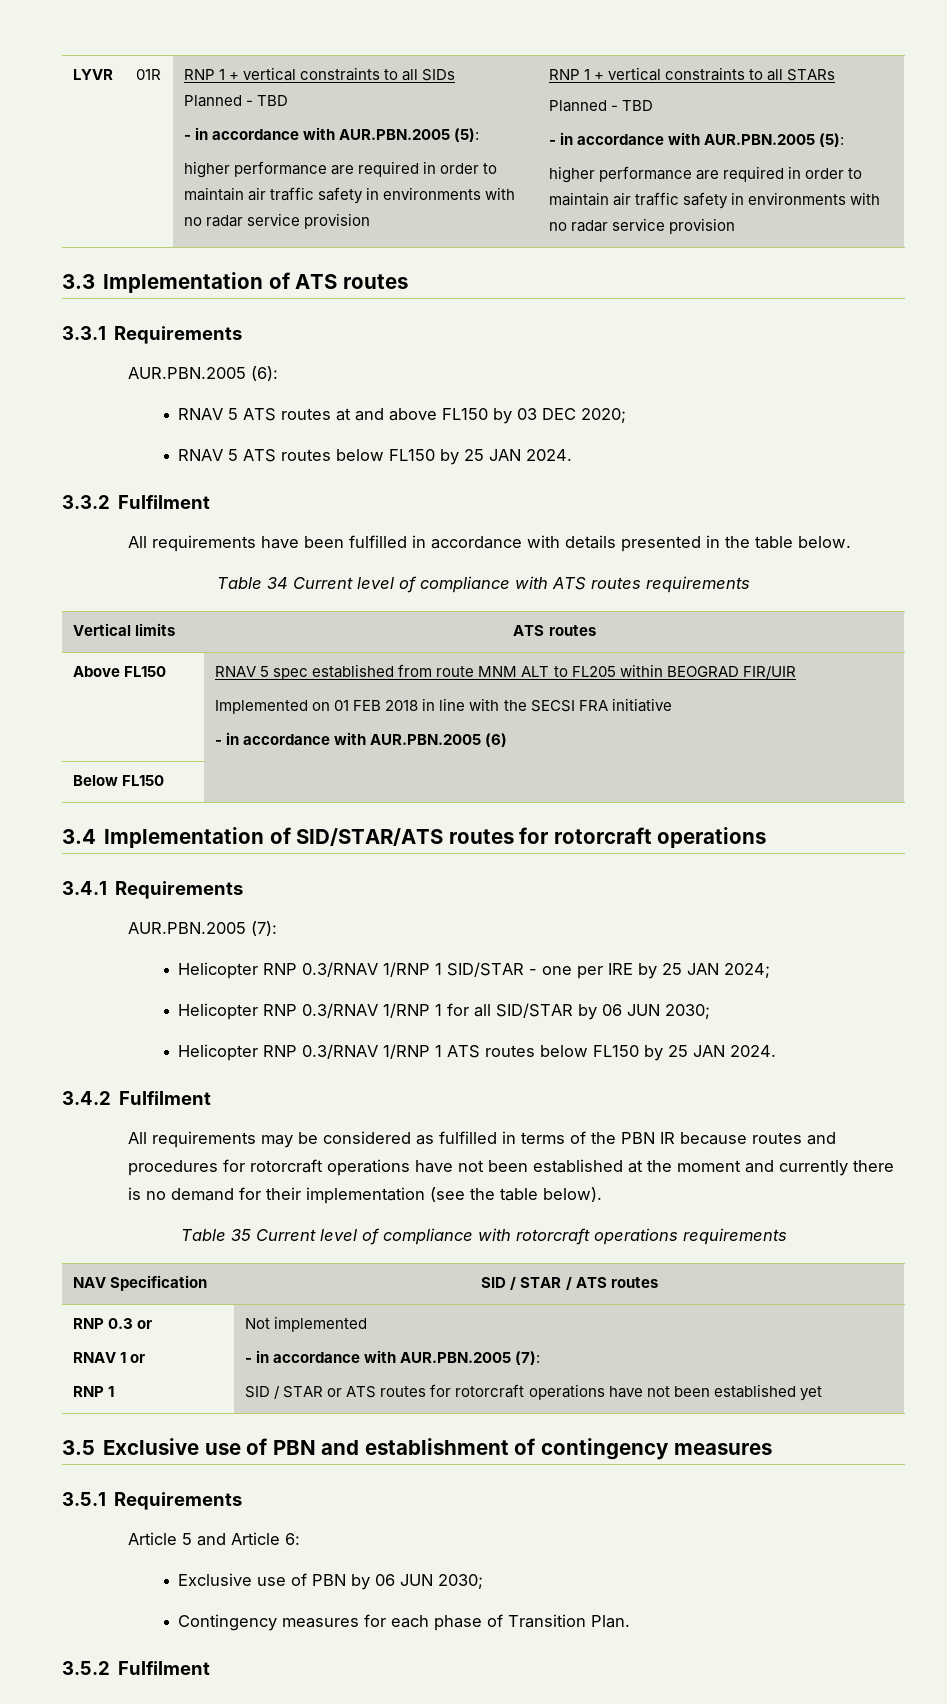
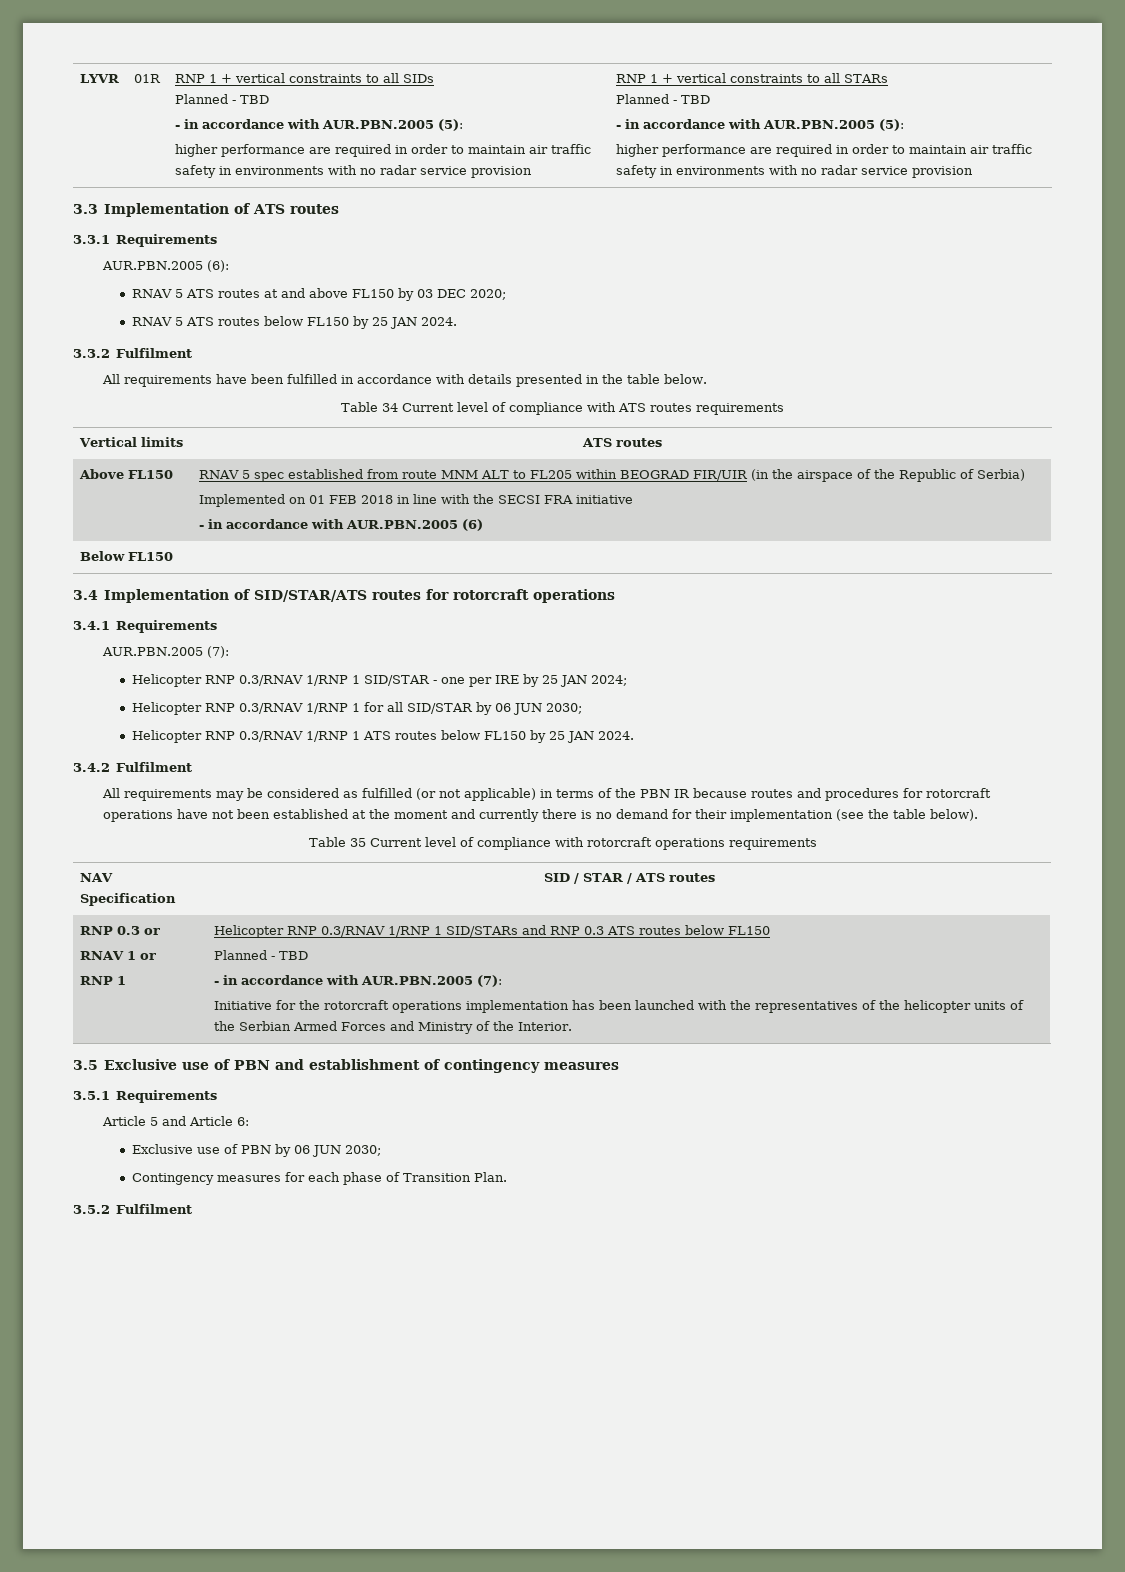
(796, 672) none -> [751,469,1026,482] (in the airspace of the Republic of Serbia)
(497, 1137) none -> [415,788,536,801] (or not applicable)
[245,1316,368,1332] Not implemented -> [214,925,771,938] [214,950,309,960] Helicopter RNP 0.3/RNAV 1/RNP 1 SID/STARs and RNP 0.3 ATS routes below FL150 // Planned - TBD
[245,1384,822,1401] SID / STAR or ATS routes for rotorcraft operations have not been established yet -> [214,1000,1025,1013] [214,1021,573,1034] Initiative for the rotorcraft operations implementation has been launched with the representatives of the helicopter units of the Serbian Armed Forces and Ministry of the Interior.

